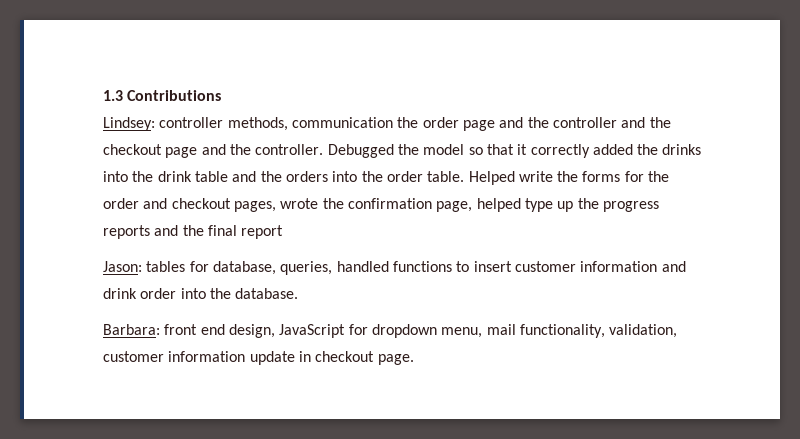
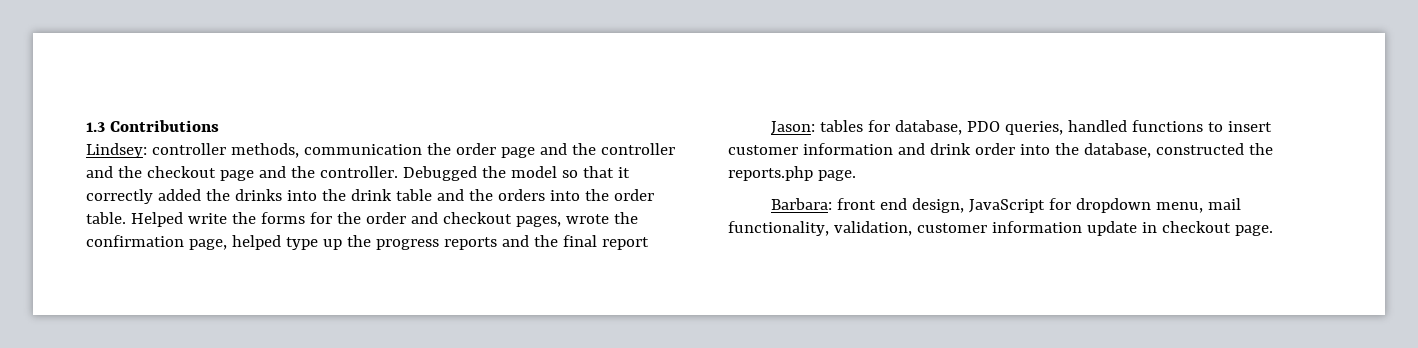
(276, 268) none -> [967,121,1001,132] PDO
[235,288,299,299] database. -> [1083,143,1273,158] [728,166,856,181] database, constructed the reports.php page.

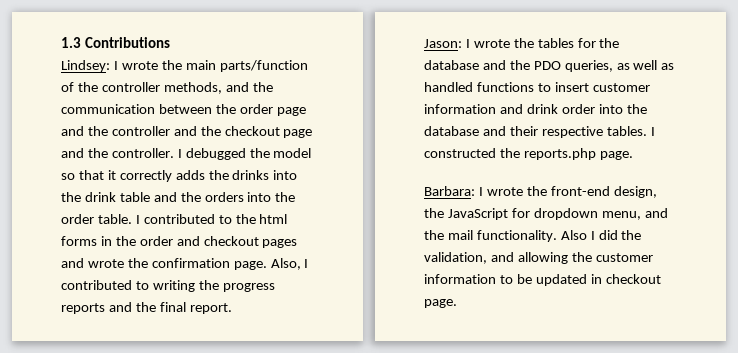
[151,143,422,158] controller methods, communication -> [113,60,308,72] [61,82,273,94] [61,104,212,114] I wrote the main parts/function of the controller methods, and the communication between
[402,166,477,181] Debugged -> [177,148,246,160] I debugged
[157,189,201,201] added -> [175,170,205,180] adds
[130,212,332,227] Helped write the forms for -> [135,214,288,224] [61,236,112,246] I contributed to the html forms in
[515,216,561,227] pages, -> [262,239,298,248] [61,258,84,268] pages and
[188,235,342,250] page, helped type up -> [233,258,309,270] [61,280,195,292] page. Also, I contributed to writing
[601,237,649,250] report -> [189,303,232,314] report.
[820,120,1064,135] tables for database, PDO queries, -> [465,38,620,48] [424,60,675,72] I wrote the tables for the database and the PDO queries, as well as
[1083,143,1151,158] database, -> [424,126,655,138] database and their respective tables. I
[837,198,1242,213] [728,221,1137,236] front end design, JavaScript for dropdown menu, mail functionality, validation, customer information update -> [478,186,657,198] [424,208,668,220] [424,230,642,242] [424,252,653,264] [424,274,587,286] I wrote the front-end design, the JavaScript for dropdown menu, and the mail functionality. Also I did the validation, and allowing the customer information to be updated

